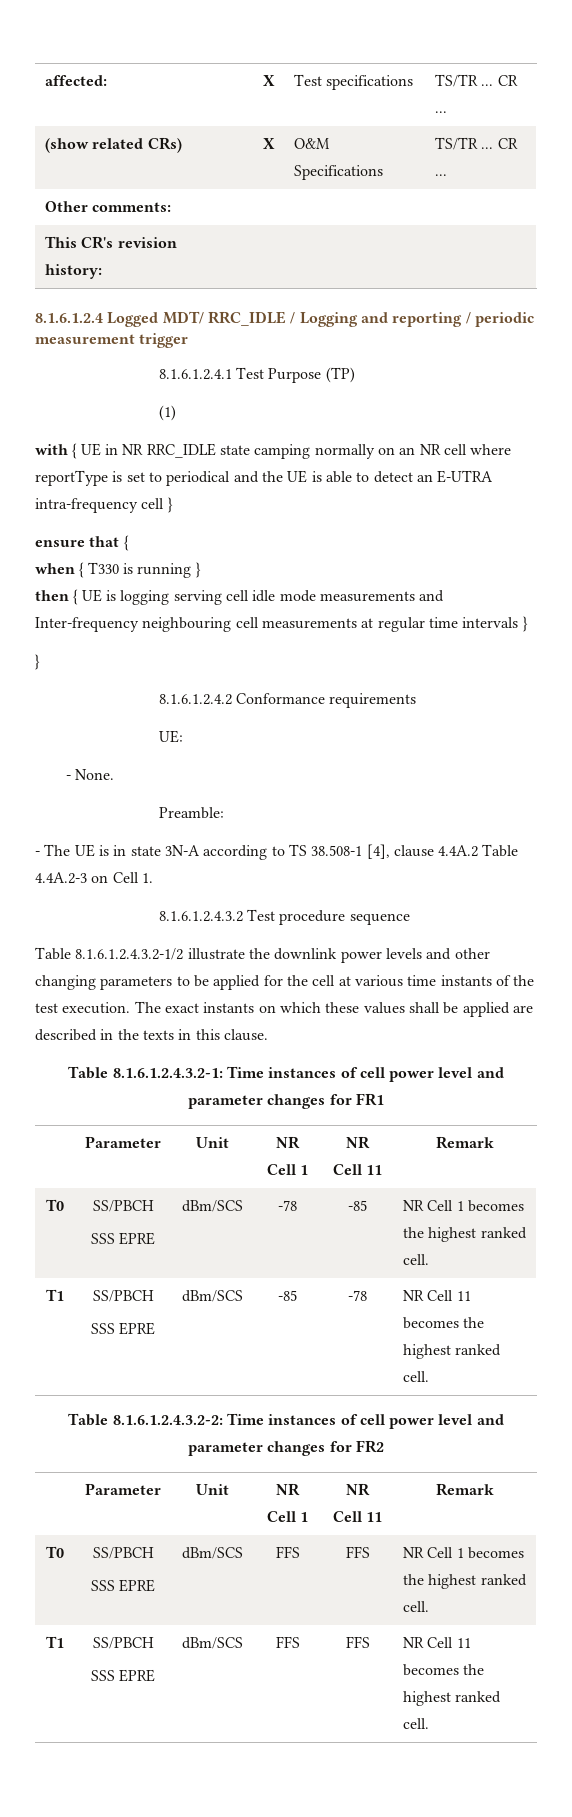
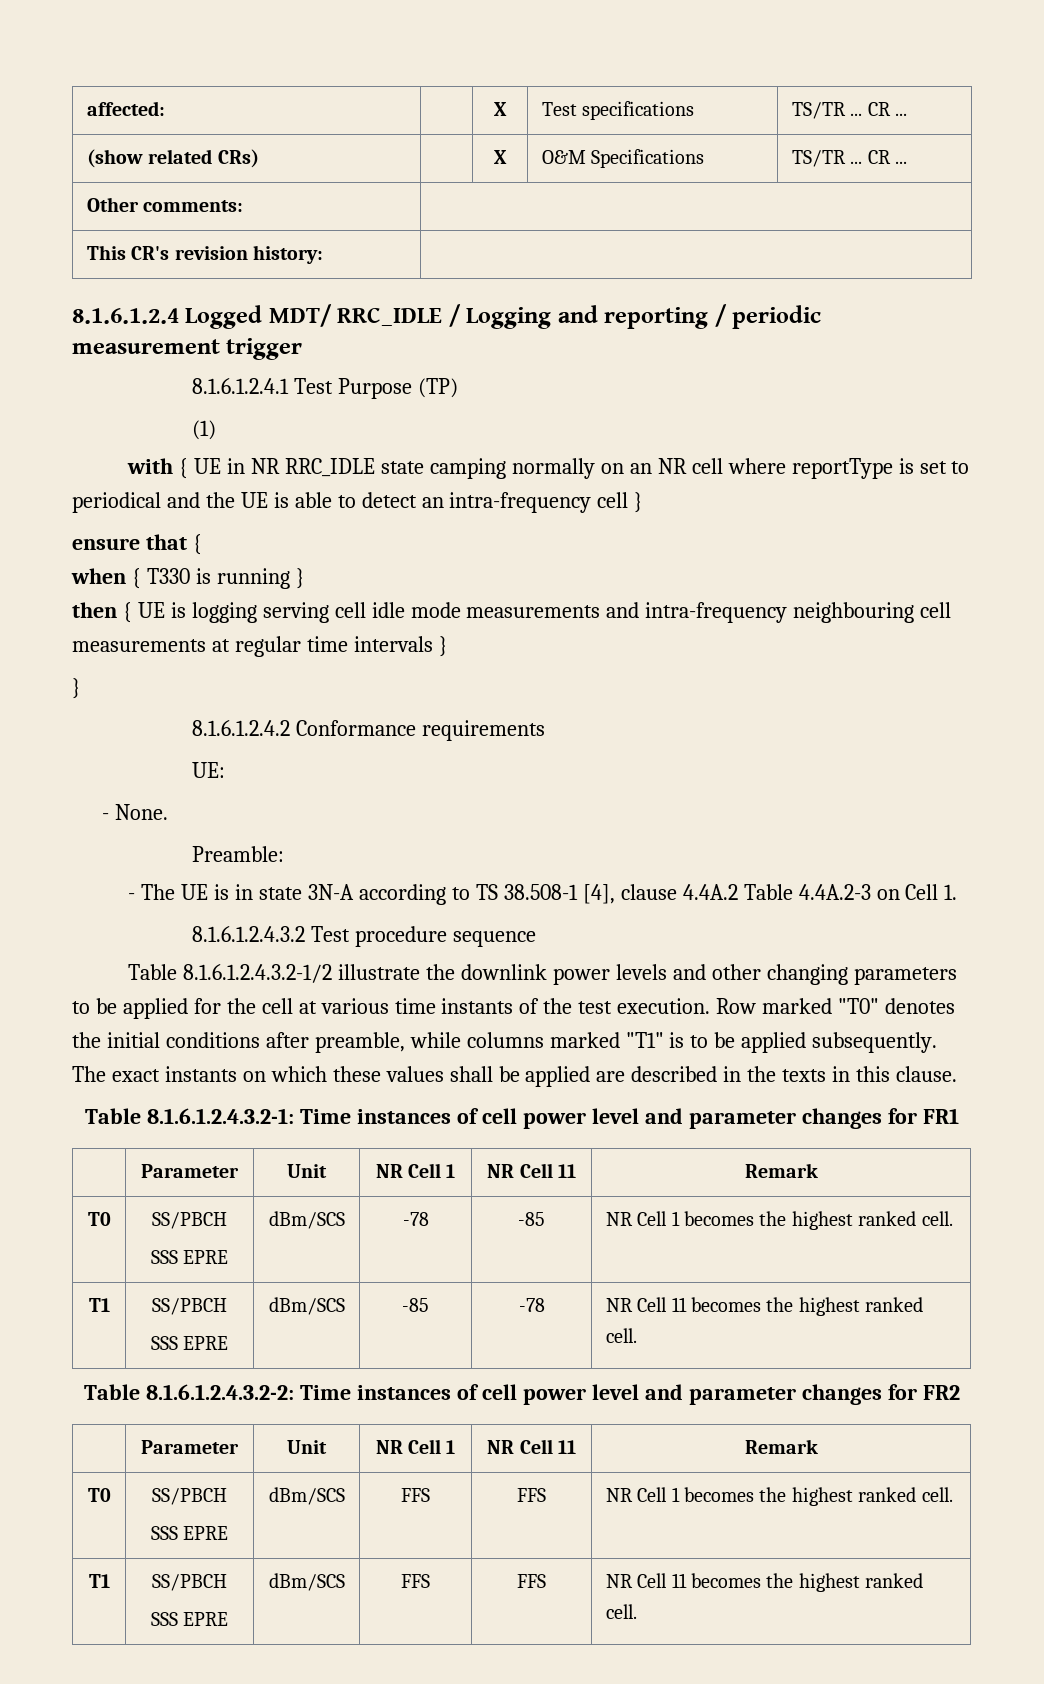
[437,470,494,483] E-UTRA -> (444, 502) none
[35,617,139,632] Inter-frequency -> [645,602,788,623] intra-frequency
(131, 1008) none -> [716,998,955,1014] [72,1032,938,1053] Row marked "T0" denotes the initial conditions after preamble, while columns marked "T1" is to be applied subsequently.

